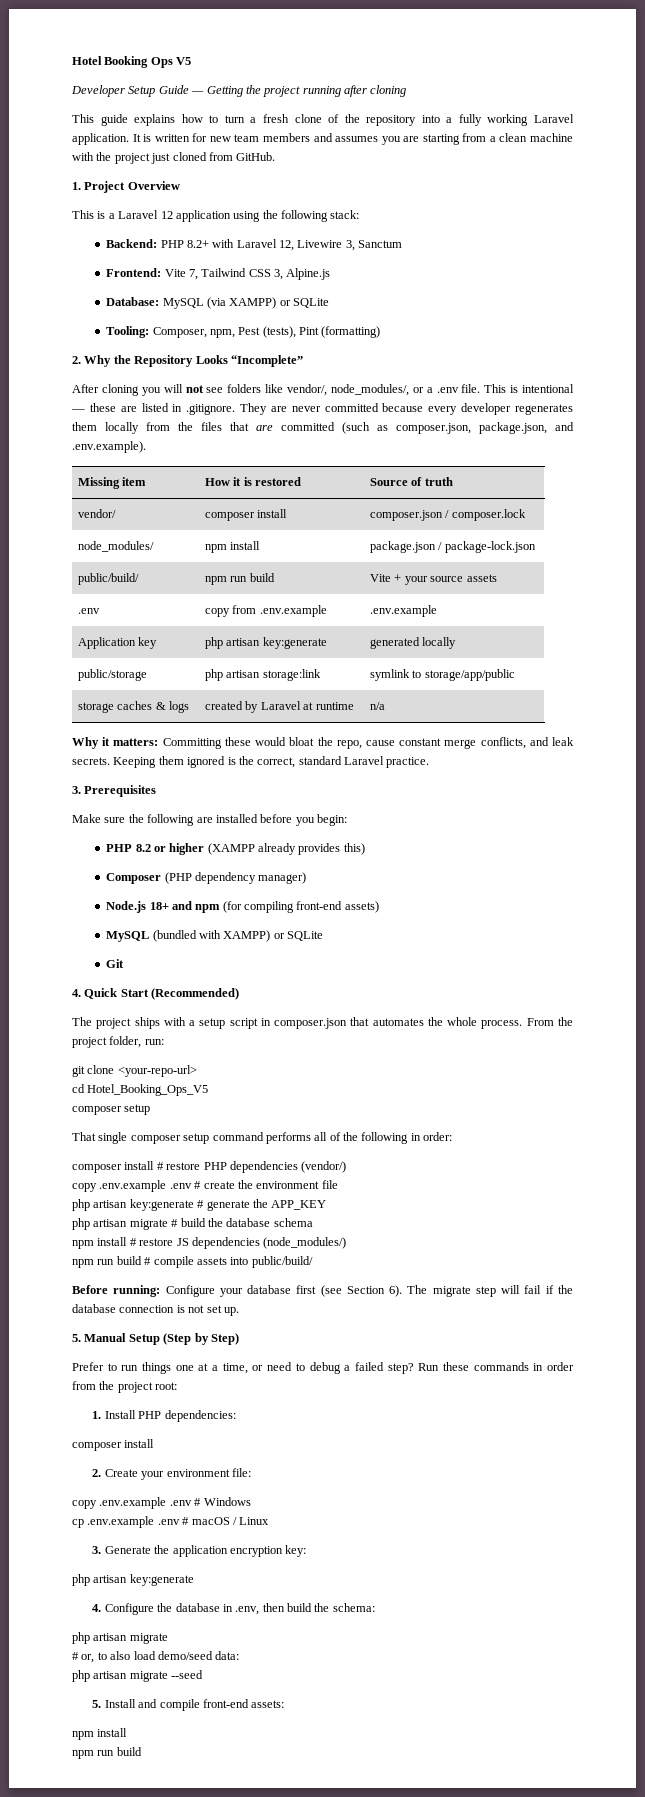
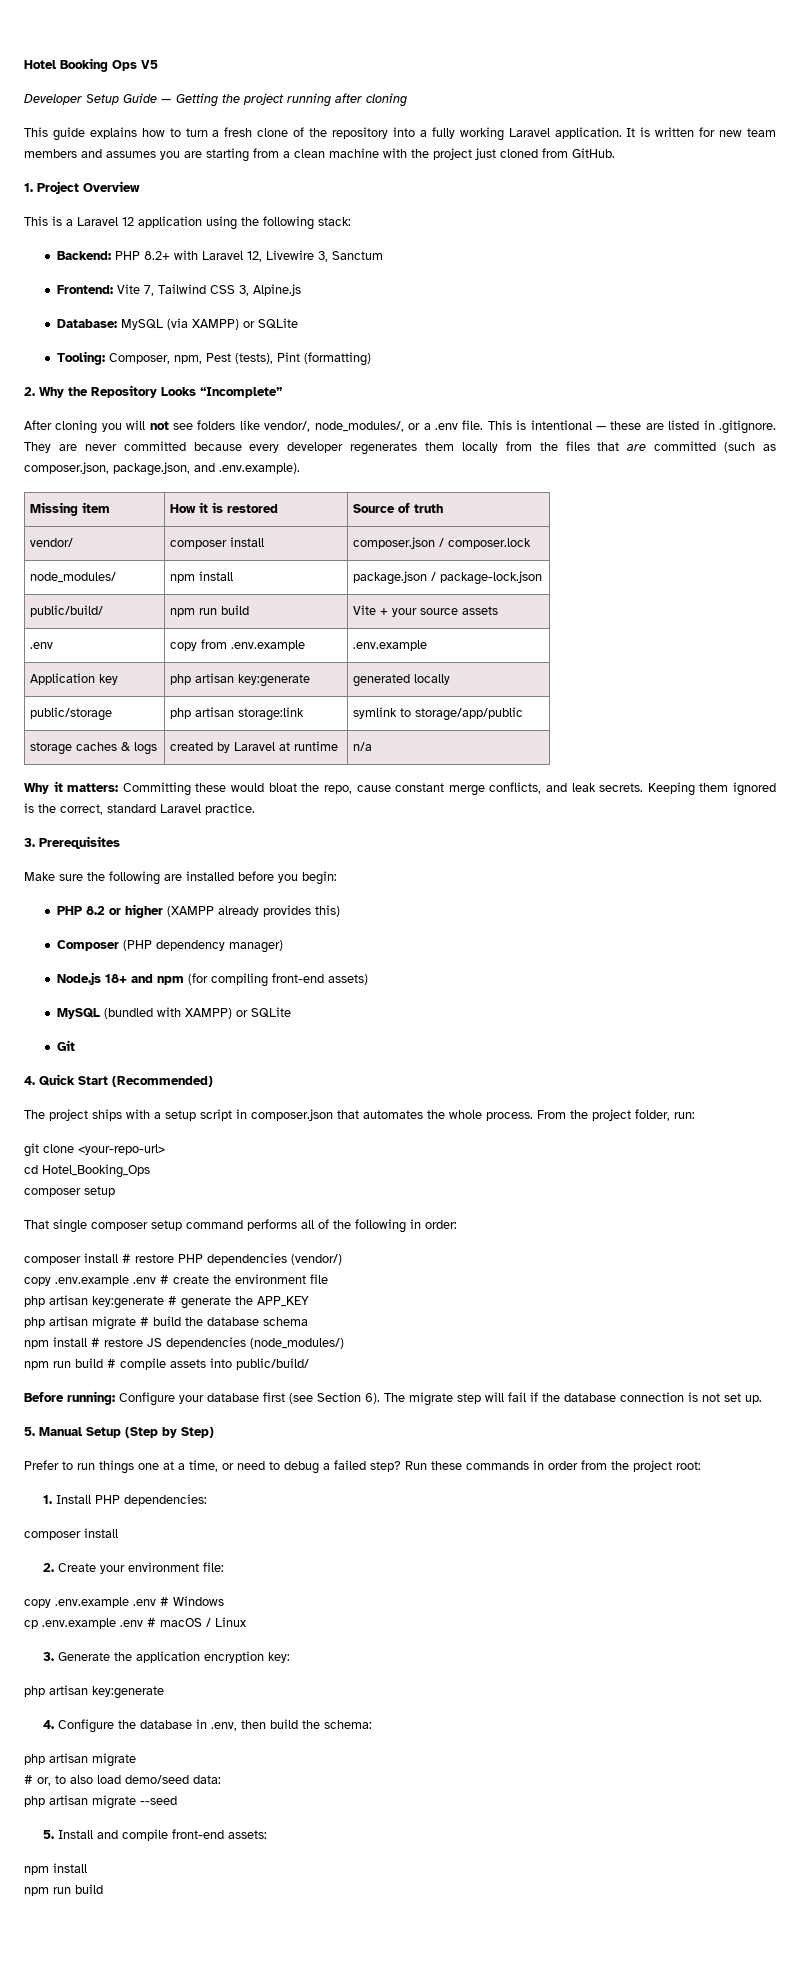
[87,1084,209,1096] Hotel_Booking_Ops_V5 -> [42,1164,150,1178] Hotel_Booking_Ops

